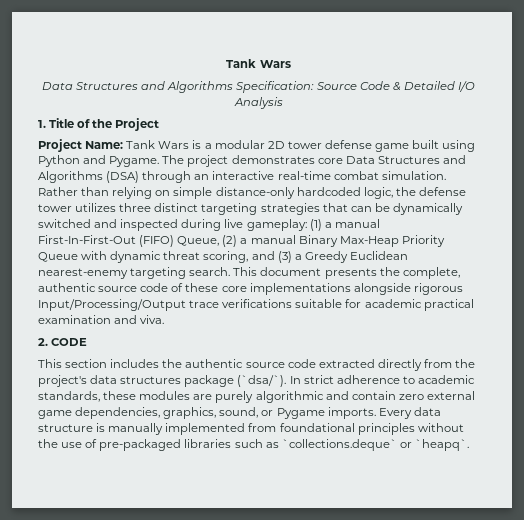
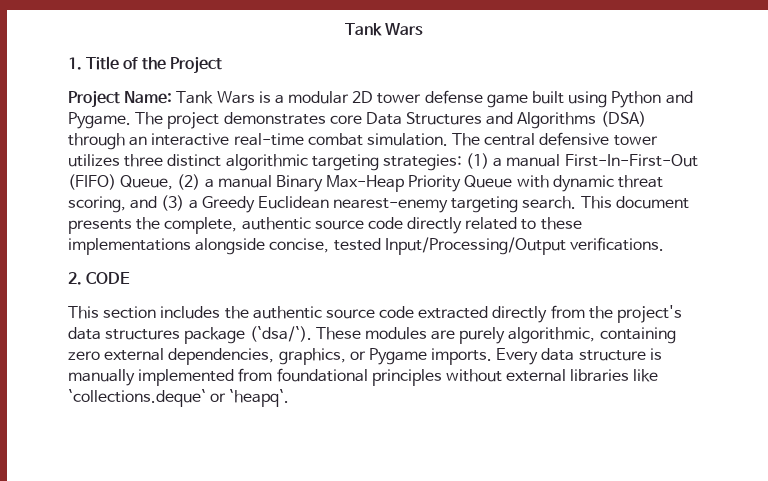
[226,59,291,68] [42,81,475,93] [233,97,283,109] Tank Wars // Data Structures and Algorithms Specification: Source Code & Detailed I/O Analysis -> [344,23,424,36] Tank Wars
[38,187,466,199] [38,203,463,215] [38,219,307,231] Rather than relying on simple distance-only hardcoded logic, the defense tower utilizes three distinct targeting strategies that can be dynamically switched and inspected during live gameplay: -> [452,132,658,146] [68,154,462,171] The central defensive tower utilizes three distinct algorithmic targeting strategies:
[171,283,463,295] [38,299,474,311] [38,315,165,324] of these core implementations alongside rigorous Input/Processing/Output trace verifications suitable for academic practical examination and viva. -> [407,217,582,234] [68,237,664,255] directly related to these implementations alongside concise, tested Input/Processing/Output verifications.
[289,375,475,384] [38,391,396,403] In strict adherence to academic standards, these modules are purely algorithmic and contain -> [315,327,676,344] These modules are purely algorithmic, containing
[38,410,72,419] game -> (165, 354) none
[219,407,259,418] sound, -> (346, 356) none
[38,439,279,451] the use of pre-packaged libraries such as -> [506,369,659,382] external libraries like

